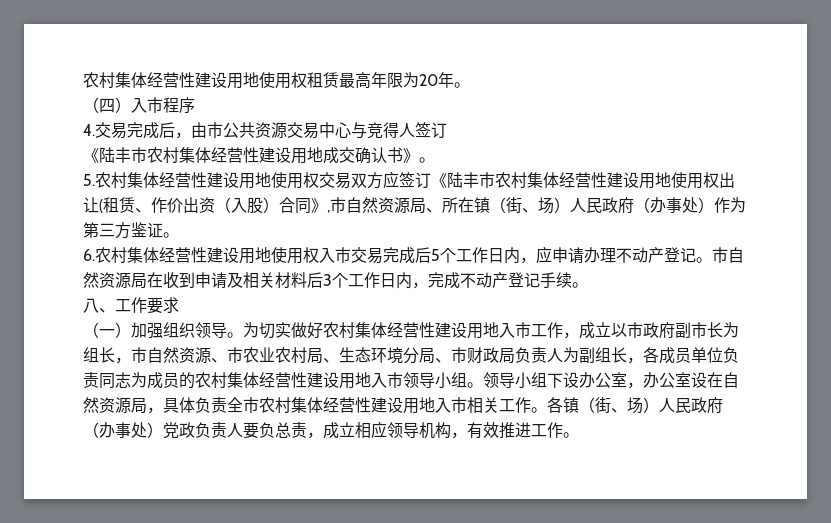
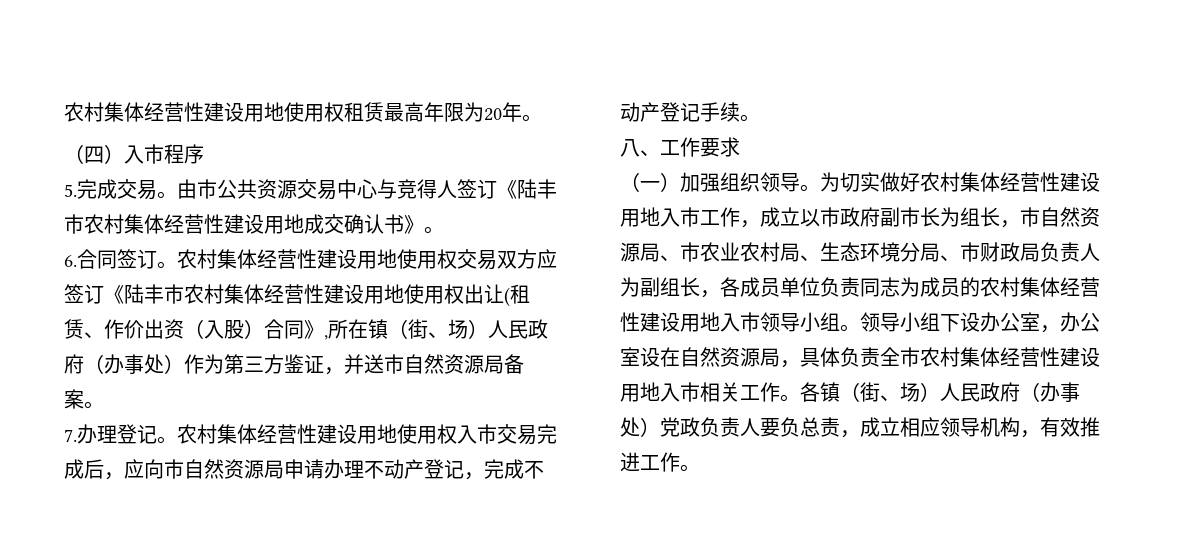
[83,122,191,139] 4.交易完成后， -> [64,179,177,200] 5.完成交易。
(447, 130) // -> (497, 189) none
[83,174,95,186] 5. -> [64,249,177,269] 6.合同签订。
[330,197,442,214] 市自然资源局、 -> (328, 337) none
[163,232,179,238] [83,249,95,261] 。 // 6. -> [324,354,524,375] [64,389,104,409] [64,424,177,444] ，并送市自然资源局备案。 // 7.办理登记。
[431,246,552,264] 5个工作日内，应 -> [104,459,284,480] ，应向市自然资源局
[696,247,744,263] [83,272,412,289] 。市自然资源局在收到申请及相关材料后3个工作日内 -> (464, 469) none
(211, 355) none -> [640,243,660,262] 局

